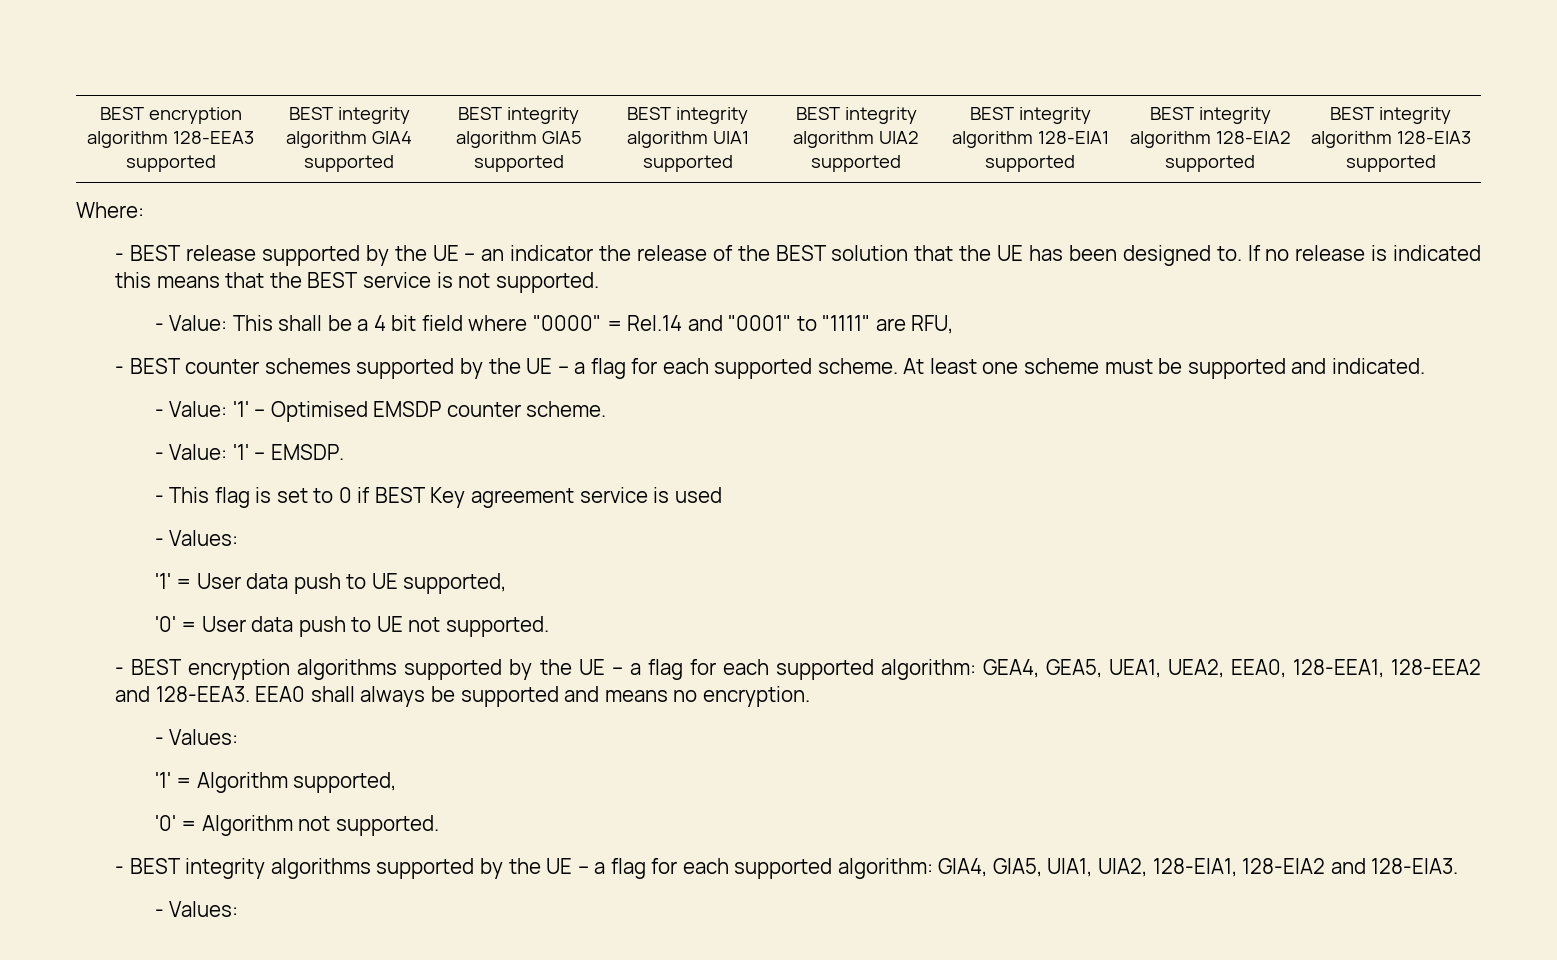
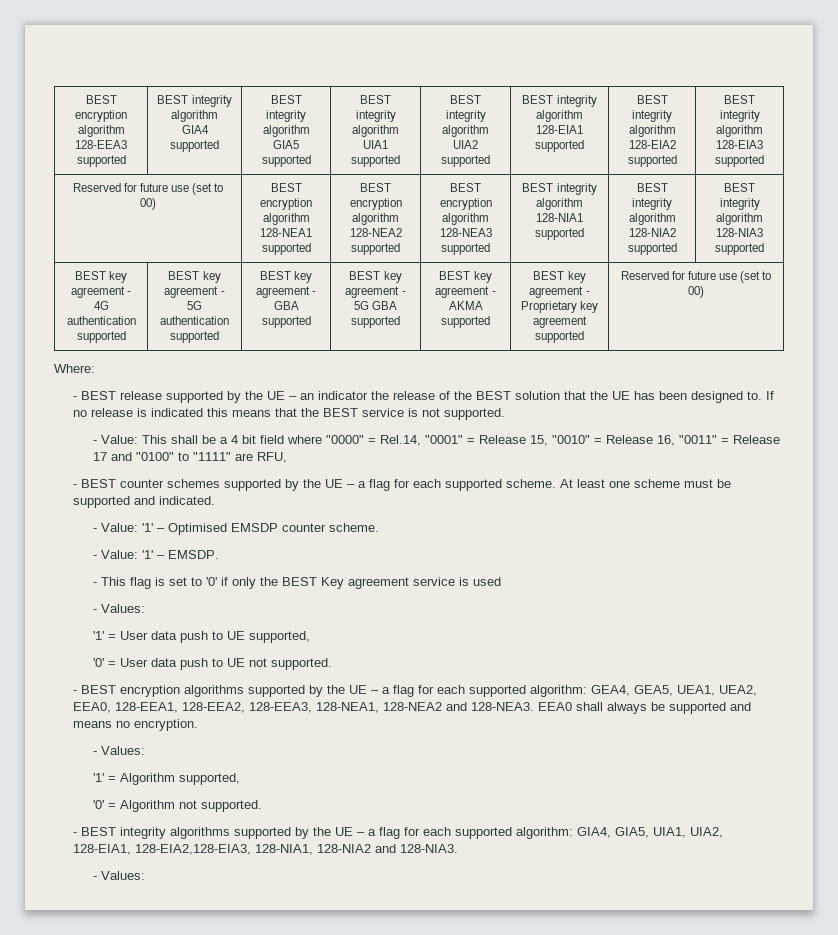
(1436, 163) none -> [72,183,224,195] [140,198,156,210] [270,183,302,192] [260,198,312,210] [262,213,310,225] [260,228,312,237] [261,243,311,255] [360,183,391,192] [349,198,402,210] [352,213,399,225] [349,228,402,237] [351,243,400,255] [450,183,481,192] [439,198,492,210] [442,213,489,225] [439,228,492,237] [441,243,490,255] [522,183,597,195] [536,198,583,210] [536,213,583,222] [535,228,584,240] [636,183,668,192] [632,198,672,210] [628,213,676,225] [628,228,676,237] [627,243,677,255] [724,183,755,192] [719,198,760,210] [716,213,763,225] [716,228,763,237] [715,243,764,255] [74,271,128,283] [70,286,132,298] [93,301,109,310] [66,316,136,325] [76,331,126,343] [168,271,221,283] [164,286,225,298] [187,301,202,310] [160,316,229,325] [170,331,219,343] [259,271,313,283] [255,286,317,298] [273,301,299,310] [261,316,311,328] [349,271,402,283] [345,286,406,298] [353,301,398,310] [351,316,400,328] [439,271,492,283] [435,286,496,298] [448,301,483,310] [441,316,490,328] [533,271,586,283] [529,286,590,298] [520,301,599,313] [533,316,587,328] [535,331,584,343] [620,271,772,283] [688,286,704,298] // Reserved for future use (set to 00) | BEST encryption algorithm 128-NEA1 supported | BEST encryption algorithm 128-NEA2 supported | BEST encryption algorithm 128-NEA3 supported | BEST integrity algorithm 128-NIA1 supported | BEST integrity algorithm 128-NIA2 supported | BEST integrity algorithm 128-NIA3 supported // BEST key agreement - 4G authentication supported | BEST key agreement - 5G authentication supported | BEST key agreement - GBA supported | BEST key agreement - 5G GBA supported | BEST key agreement - AKMA supported | BEST key agreement - Proprietary key agreement supported | Reserved for future use (set to 00)
[627,315,792,331] Rel.14 and "0001" -> [379,435,780,446] [92,452,174,461] Rel.14, "0001" = Release 15, "0010" = Release 16, "0011" = Release 17 and "0100"
[338,487,371,503] 0 if -> [205,577,278,589] '0' if only the
[1390,659,1481,675] [115,686,250,702] 128-EEA2 and 128-EEA3. -> [182,702,535,713] 128-EEA2, 128-EEA3, 128-NEA1, 128-NEA2 and 128-NEA3.
[1242,858,1459,874] 128-EIA2 and 128-EIA3. -> [135,844,459,855] 128-EIA2,128-EIA3, 128-NIA1, 128-NIA2 and 128-NIA3.

